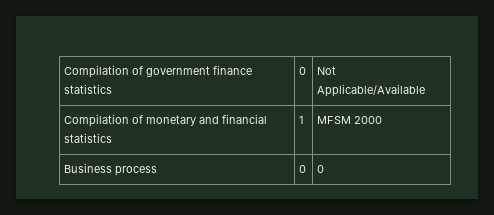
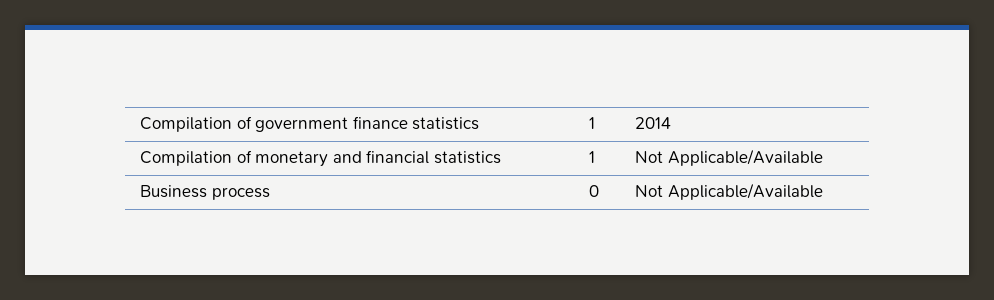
[298,67,306,75] [316,66,336,75] [316,84,425,97] 0 | Not Applicable/Available -> [588,117,595,129] [634,117,671,129] 1 | 2014
[316,116,382,124] MFSM 2000 -> [634,149,823,166] Not Applicable/Available
[316,165,324,173] 0 -> [634,183,823,200] Not Applicable/Available

